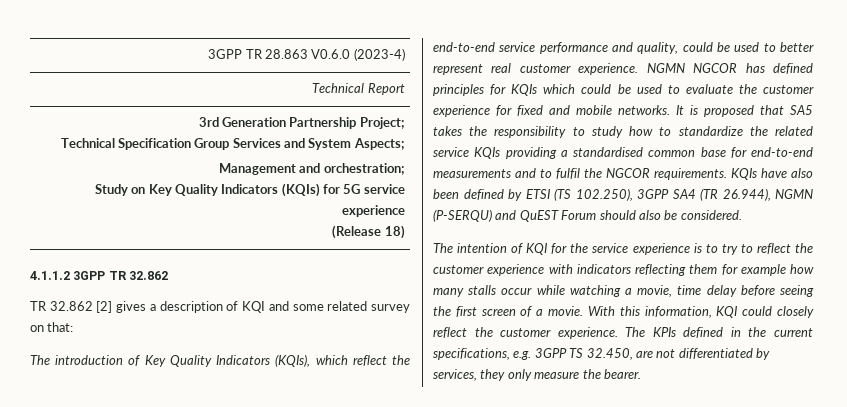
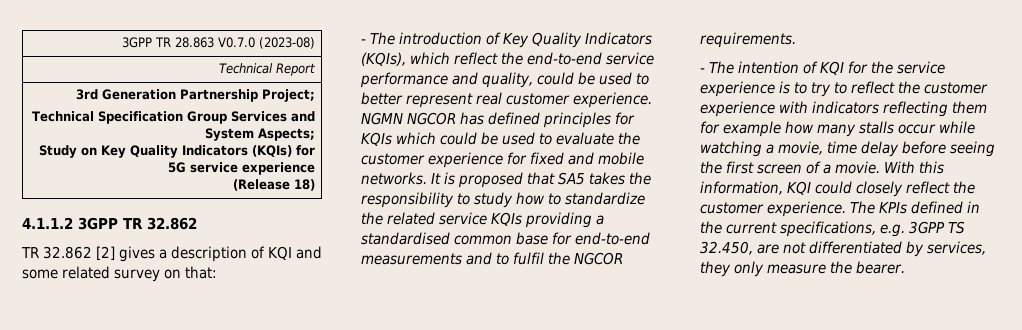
[311,48,405,61] V0.6.0 (2023-4) -> [218,37,316,49] V0.7.0 (2023-08)
[219,163,405,175] // Management and orchestration; -> (316, 134) none
(74, 327) none -> [361,39,366,44] -
[731,168,813,180] [433,188,813,201] [433,209,742,222] KQIs have also been defined by ETSI (TS 102.250), 3GPP SA4 (TR 26.944), NGMN (P-SERQU) and QuEST Forum should also be considered. // -> [700,68,705,73] // -

